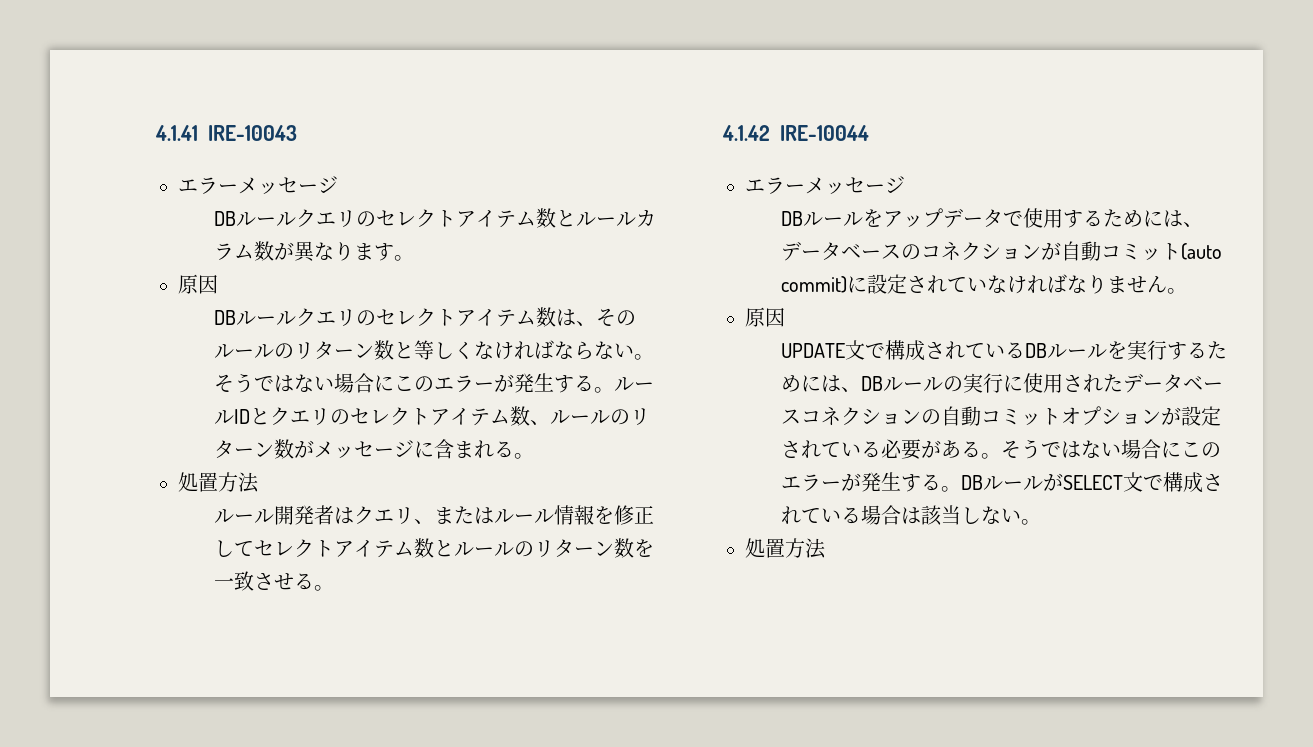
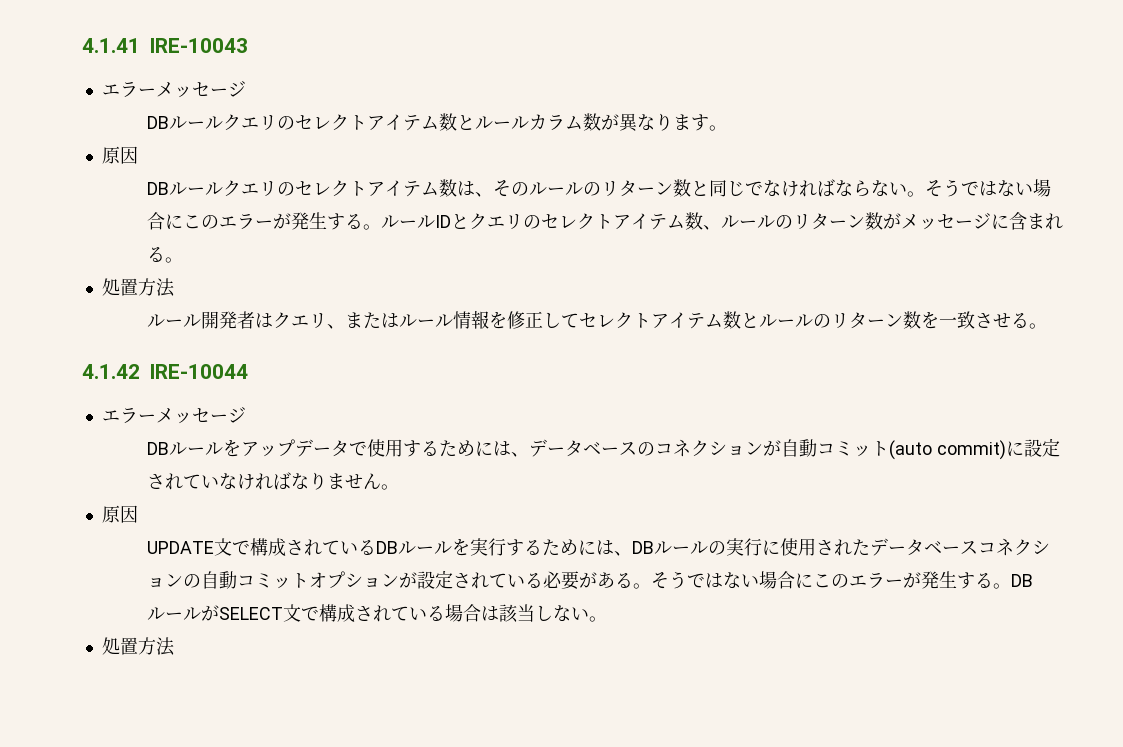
[413,340,474,360] 等しく -> [708,180,763,197] 同じで

